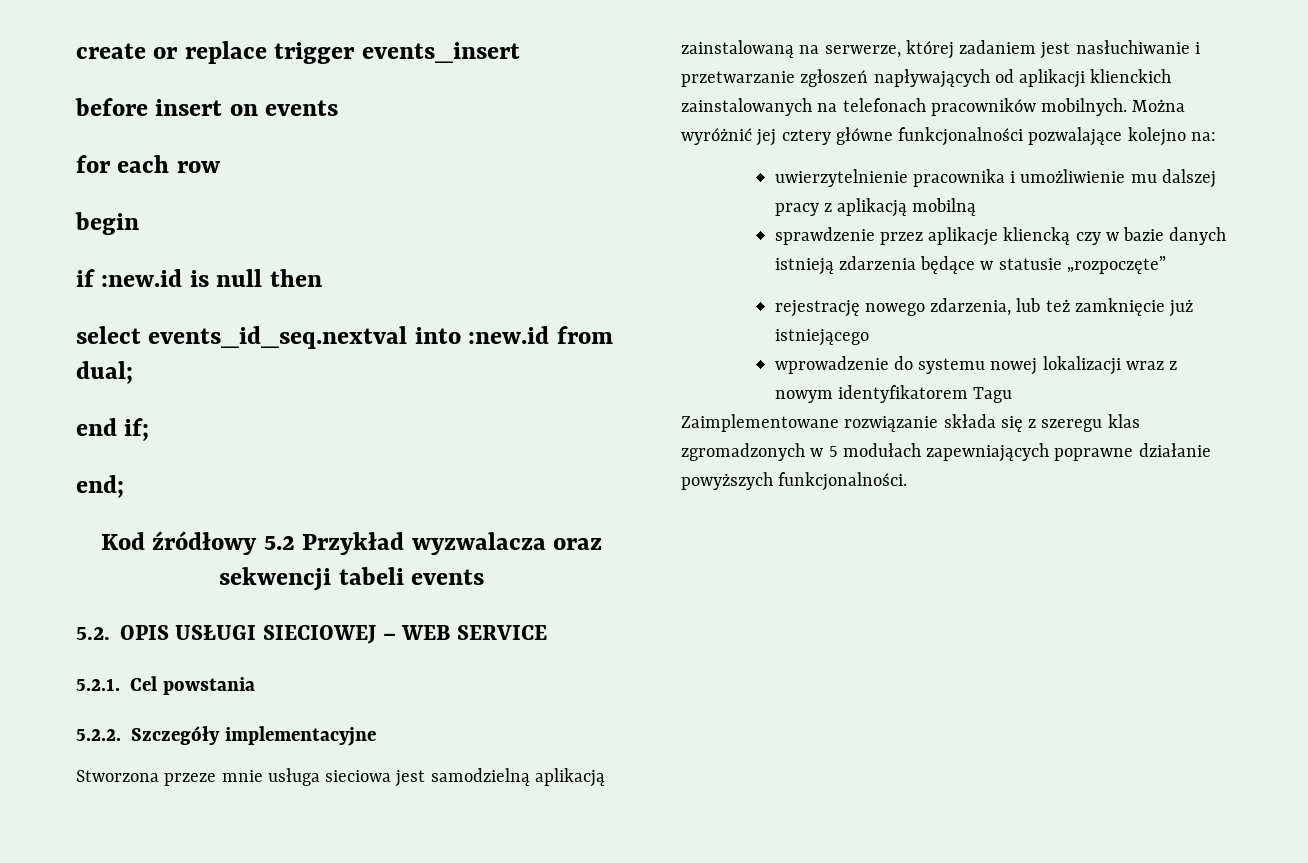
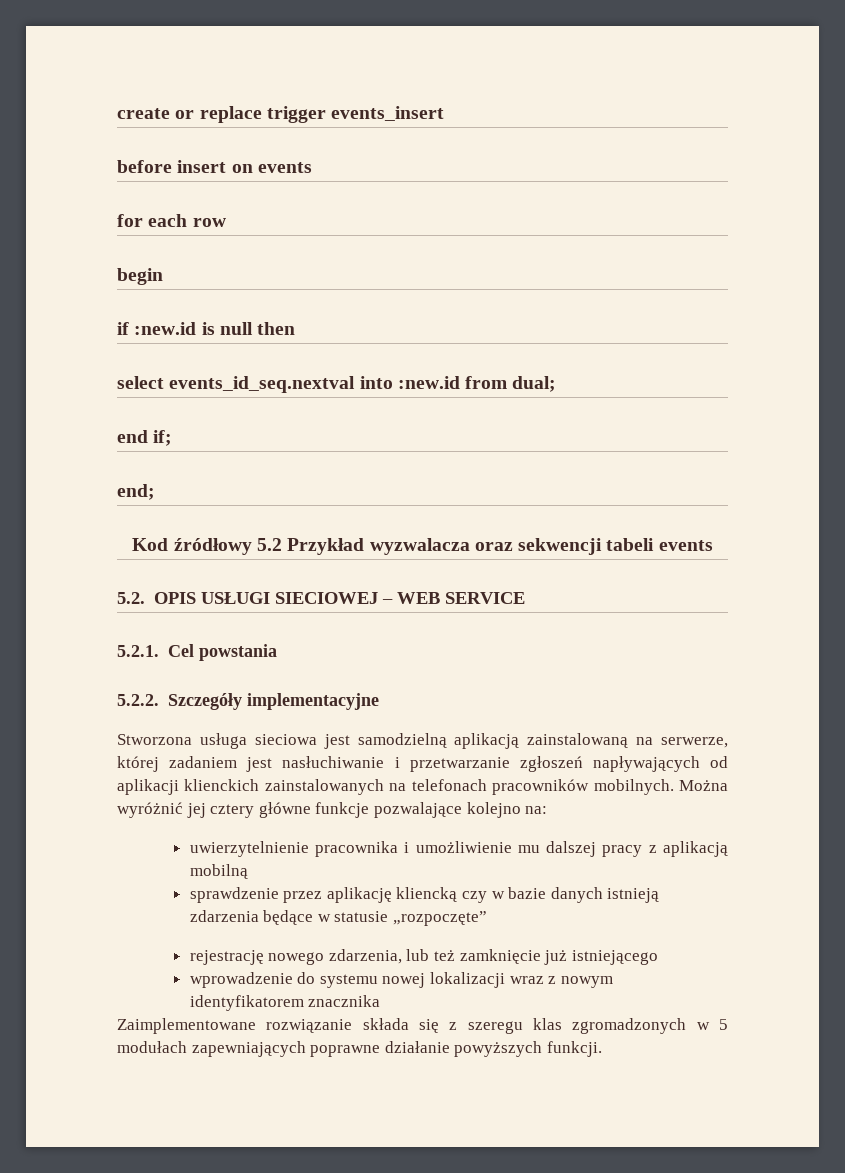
[164,770,263,786] przeze mnie -> (192, 739) none
[898,127,1024,146] funkcjonalności -> [315,802,370,818] funkcje
[928,227,999,246] aplikacje -> [326,887,392,903] aplikację
[973,387,1013,403] Tagu -> [308,995,381,1007] znacznika
[778,472,908,491] funkcjonalności. -> [546,1041,602,1057] funkcji.

